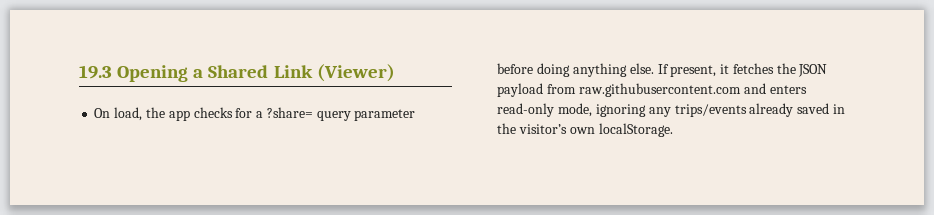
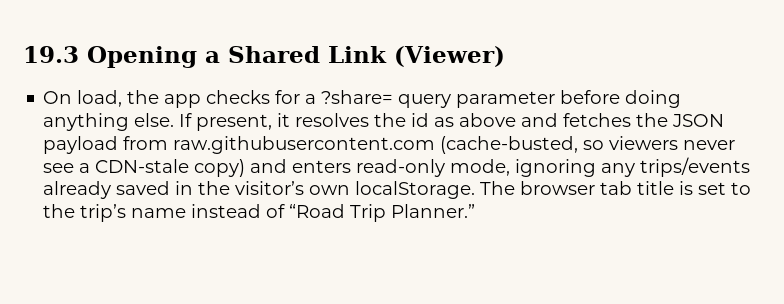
(730, 69) none -> [295,113,559,127] resolves the id as above and
(741, 90) none -> [440,136,736,154] [43,159,246,177] (cache-busted, so viewers never see a CDN-stale copy)
(673, 130) none -> [480,181,752,195] [43,204,476,222] The browser tab title is set to the trip’s name instead of “Road Trip Planner.”

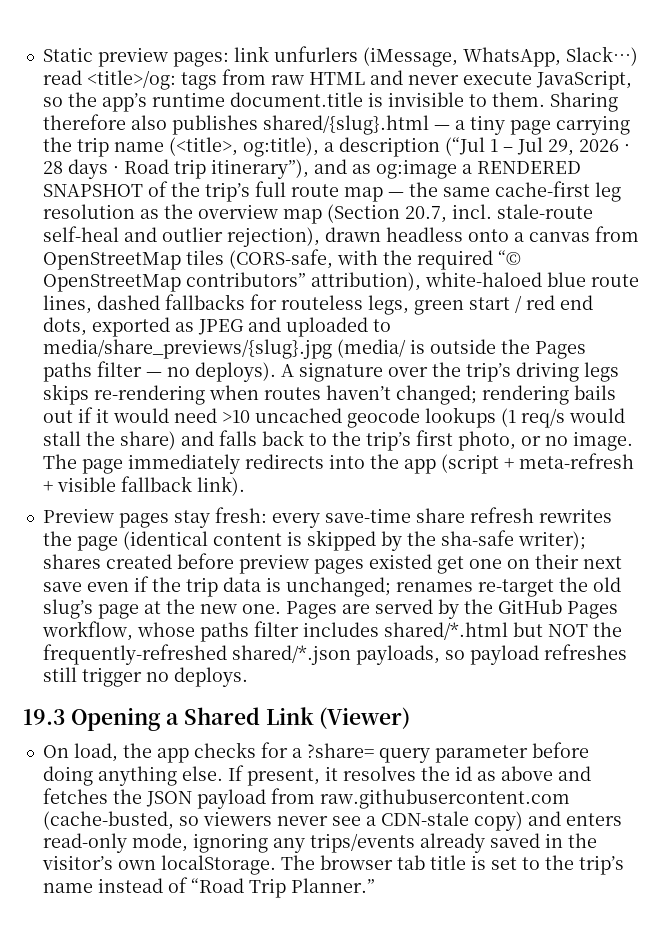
(23, 54) none -> [42,46,638,67] [42,69,632,90] [42,92,618,112] [42,114,630,135] [42,137,630,157] [42,159,581,179] [42,181,621,202] [42,204,593,224] [42,226,639,247] [42,249,521,270] [42,272,639,292] [42,294,593,315] [42,317,391,337] [42,339,586,359] [42,361,619,382] [42,384,616,405] [42,407,625,428] [42,430,633,451] [42,453,634,474] [42,476,245,496] [42,507,612,528] [42,530,586,551] [42,553,622,574] [42,576,621,597] [42,599,618,619] [41,621,622,642] [42,644,627,665] [42,667,248,687] Static preview pages: link unfurlers (iMessage, WhatsApp, Slack…) read <title>/og: tags from raw HTML and never execute JavaScript, so the app’s runtime document.title is invisible to them. Sharing therefore also publishes shared/{slug}.html — a tiny page carrying the trip name (<title>, og:title), a description (“Jul 1 – Jul 29, 2026 · 28 days · Road trip itinerary”), and as og:image a RENDERED SNAPSHOT of the trip’s full route map — the same cache-first leg resolution as the overview map (Section 20.7, incl. stale-route self-heal and outlier rejection), drawn headless onto a canvas from OpenStreetMap tiles (CORS-safe, with the required “© OpenStreetMap contributors” attribution), white-haloed blue route lines, dashed fallbacks for routeless legs, green start / red end dots, exported as JPEG and uploaded to media/share_previews/{slug}.jpg (media/ is outside the Pages paths filter — no deploys). A signature over the trip’s driving legs skips re-rendering when routes haven’t changed; rendering bails out if it would need >10 uncached geocode lookups (1 req/s would stall the share) and falls back to the trip’s first photo, or no image. The page immediately redirects into the app (script + meta-refresh + visible fallback link). // Preview pages stay fresh: every save-time share refresh rewrites the page (identical content is skipped by the sha-safe writer); shares created before preview pages existed get one on their next save even if the trip data is unchanged; renames re-target the old slug’s page at the new one. Pages are served by the GitHub Pages workflow, whose paths filter includes shared/*.html but NOT the frequently-refreshed shared/*.json payloads, so payload refreshes still trigger no deploys. //

